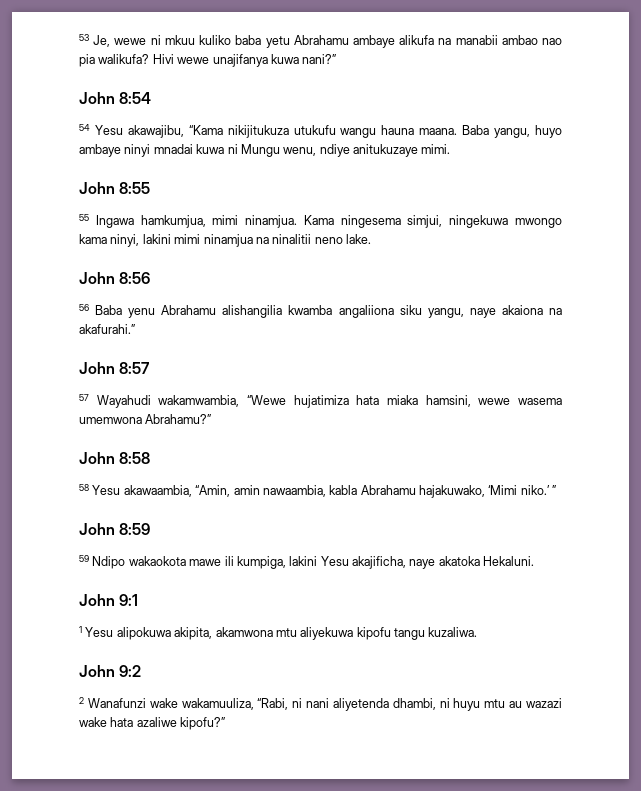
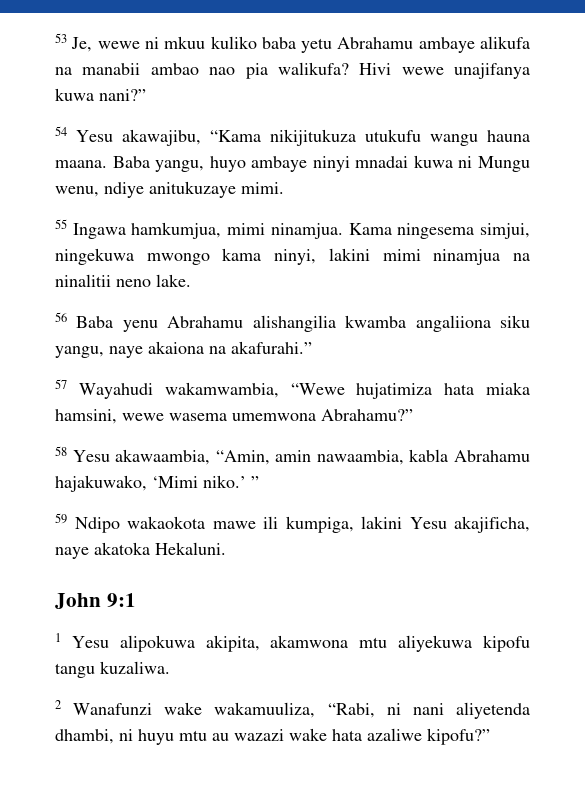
[79,92,152,104] // John 8:54 -> (146, 95) none
[79,182,151,194] // John 8:55 -> (284, 188) none
[79,272,151,284] // John 8:56 -> (191, 280) none
[79,362,150,374] // John 8:57 -> (312, 347) none
[79,452,151,464] // John 8:58 -> (413, 415) none
[79,523,151,535] // John 8:59 -> (259, 482) none
[79,665,142,677] // John 9:2 -> (170, 667) none

